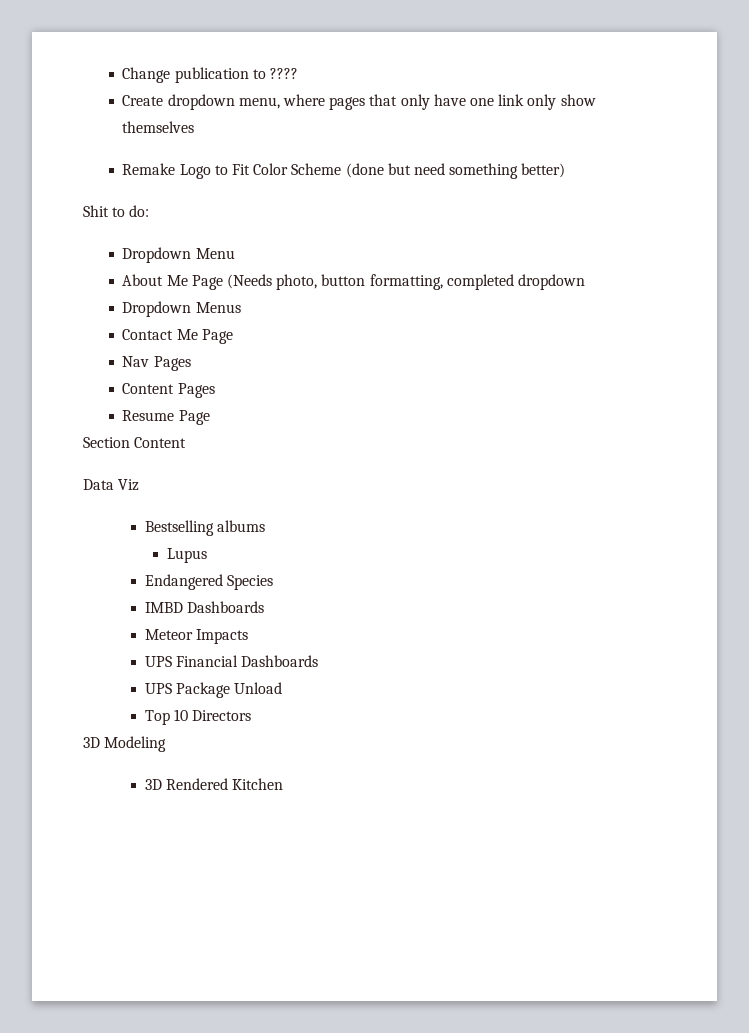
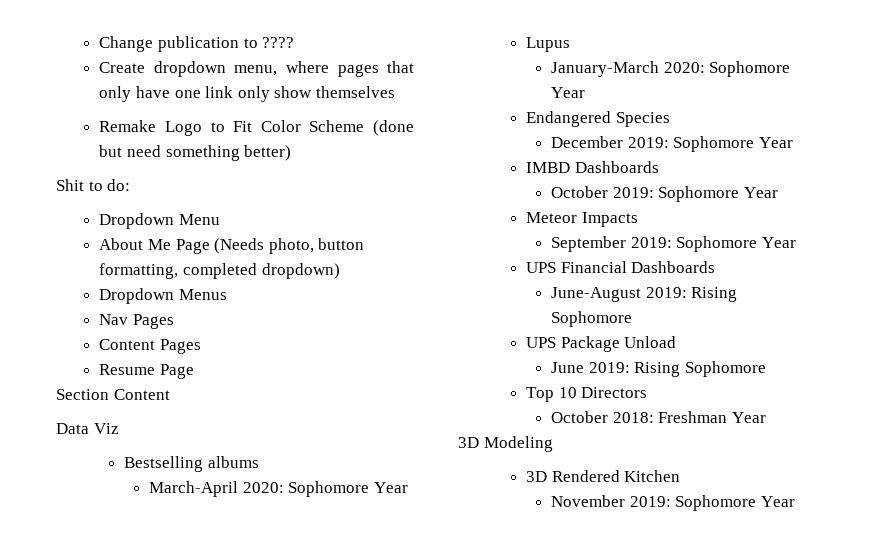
[517,274,585,290] dropdown -> [261,263,340,279] dropdown)
[122,329,233,344] // Contact Me Page -> (228, 294) none
[167,548,208,563] [144,574,274,590] [144,601,265,613] [144,629,249,644] Lupus // Endangered Species // IMBD Dashboards // Meteor Impacts -> [149,481,408,497] [526,37,571,52] [551,61,791,77] [551,87,586,98] [526,111,670,127] [551,136,793,152] [526,161,659,173] [551,186,778,202] [526,212,638,227] [551,236,796,252] March-April 2020: Sophomore Year // Lupus // January-March 2020: Sophomore Year // Endangered Species // December 2019: Sophomore Year // IMBD Dashboards // October 2019: Sophomore Year // Meteor Impacts // September 2019: Sophomore Year
(319, 661) none -> [551,287,738,302] [551,311,633,327] // June-August 2019: Rising Sophomore
(283, 688) none -> [551,361,766,377] // June 2019: Rising Sophomore
(252, 715) none -> [551,411,766,423] // October 2018: Freshman Year
(284, 784) none -> [551,495,795,511] // November 2019: Sophomore Year

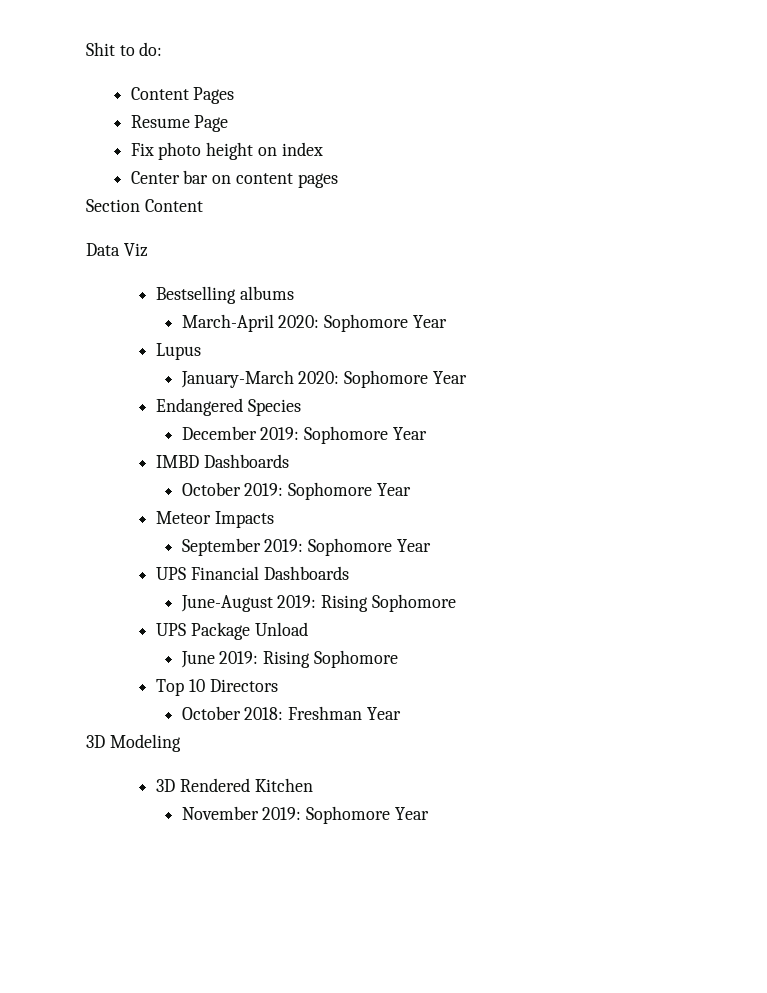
[99,36,295,52] [99,61,414,77] [99,86,396,102] [99,120,414,136] [99,145,292,161] [56,179,131,191] [99,213,221,229] [99,238,365,254] [99,263,340,279] [99,288,228,304] [99,314,175,329] [99,339,202,354] [99,364,195,379] Change publication to ???? // Create dropdown menu, where pages that only have one link only show themselves // Remake Logo to Fit Color Scheme (done but need something better) // Shit to do: // Dropdown Menu // About Me Page (Needs photo, button formatting, completed dropdown) // Dropdown Menus // Nav Pages // Content Pages // Resume Page -> [86,42,163,56] [130,87,235,104] [130,115,229,132] [130,142,323,160] [130,170,338,188] Shit to do: // Content Pages // Resume Page // Fix photo height on index // Center bar on content pages

